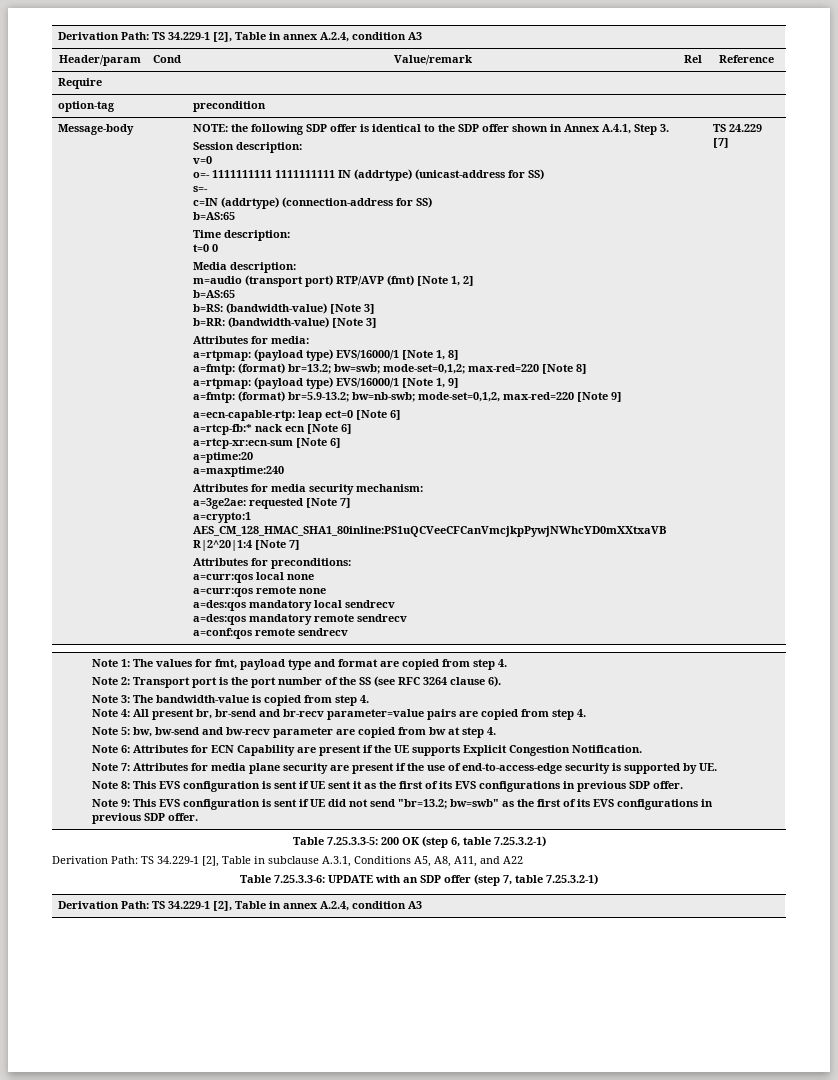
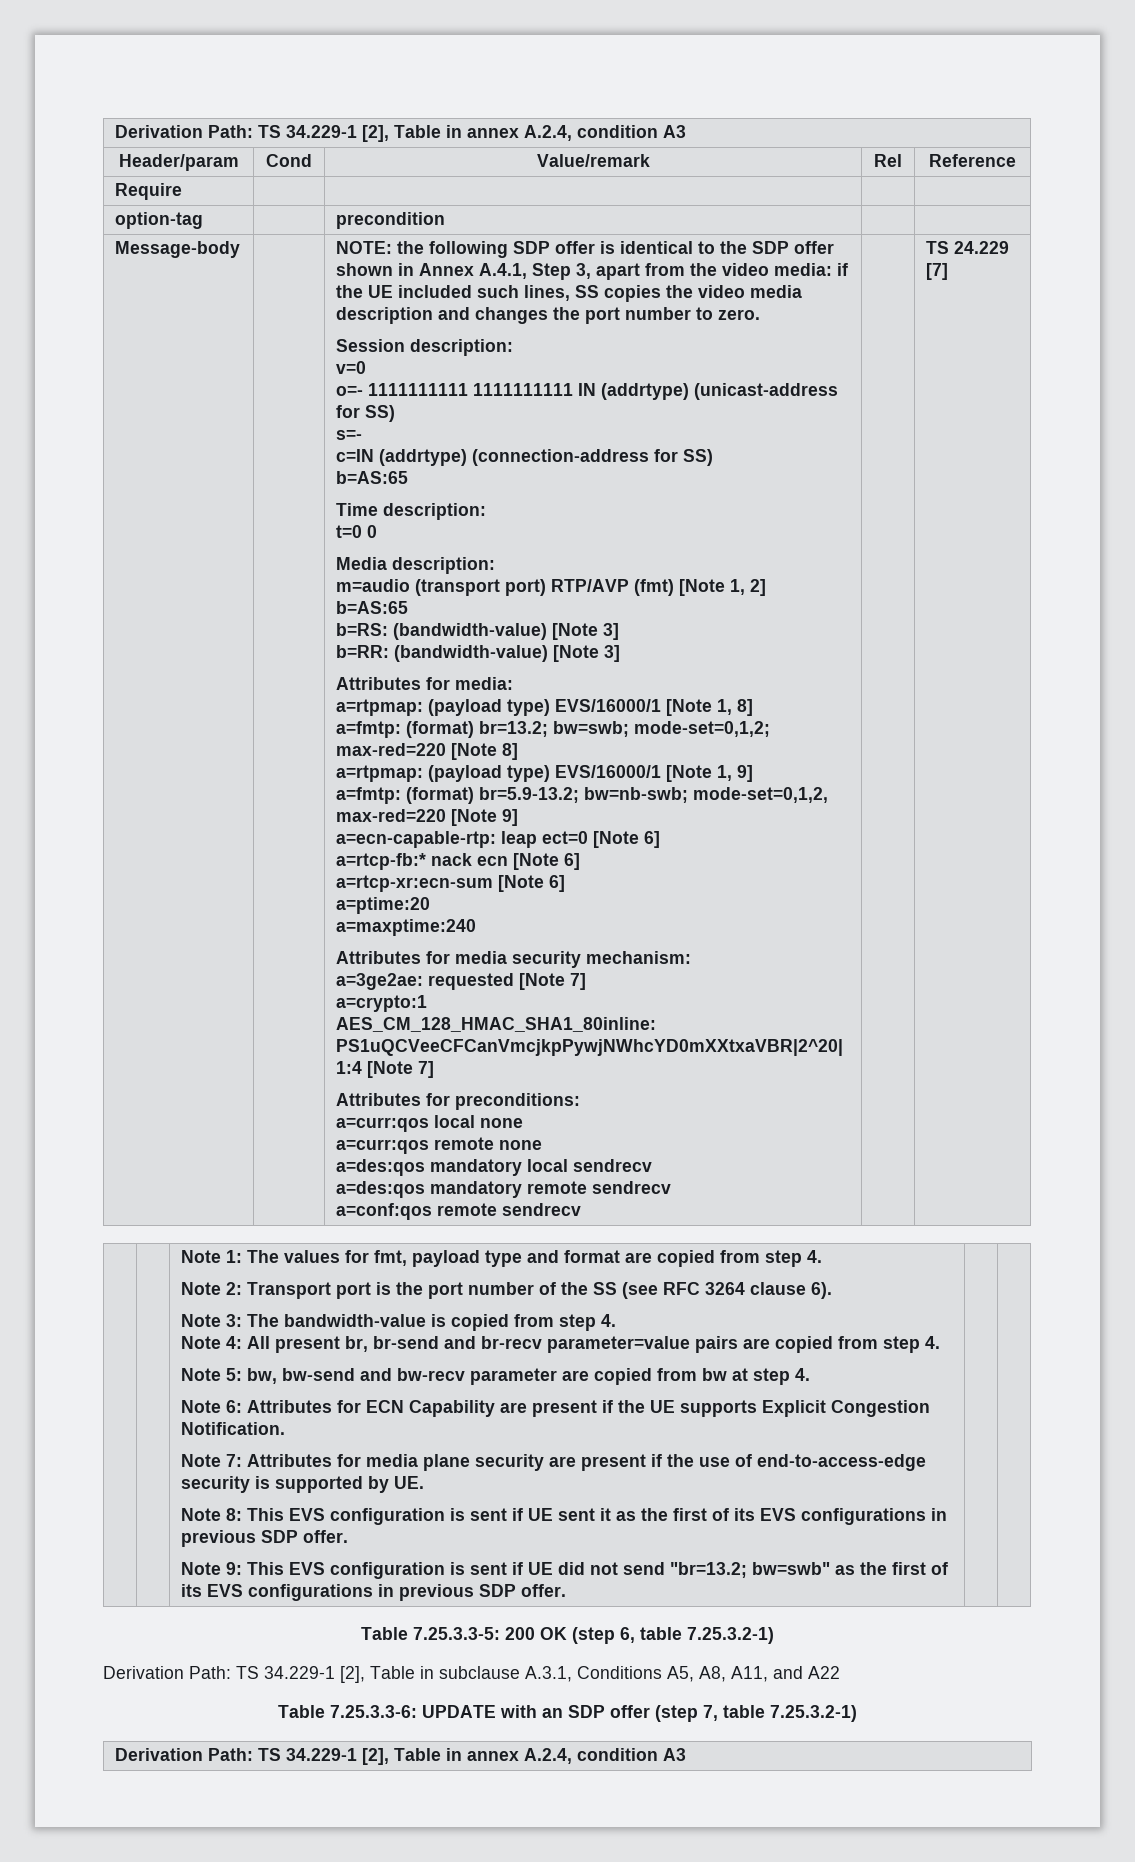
[659,124,669,132] 3. -> [576,263,849,280] [336,285,803,302] [336,307,761,324] 3, apart from the video media: if the UE included such lines, SS copies the video media description and changes the port number to zero.

